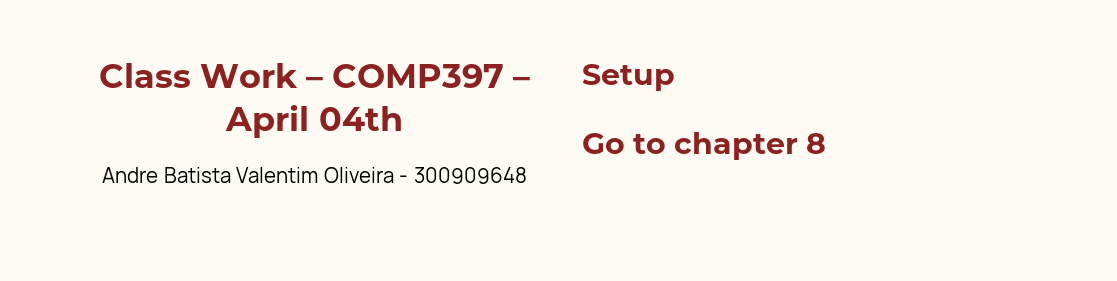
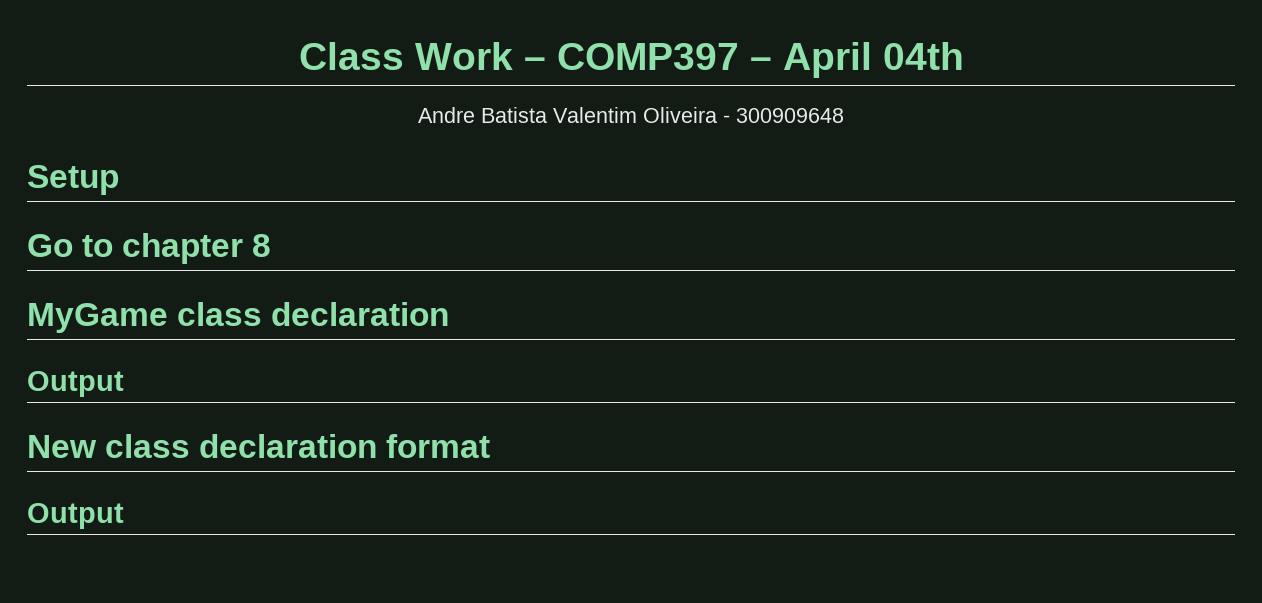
(827, 143) none -> [27,302,450,333] [27,371,124,397] [27,434,491,458] [27,503,124,529] // MyGame class declaration // Output // New class declaration format // Output

